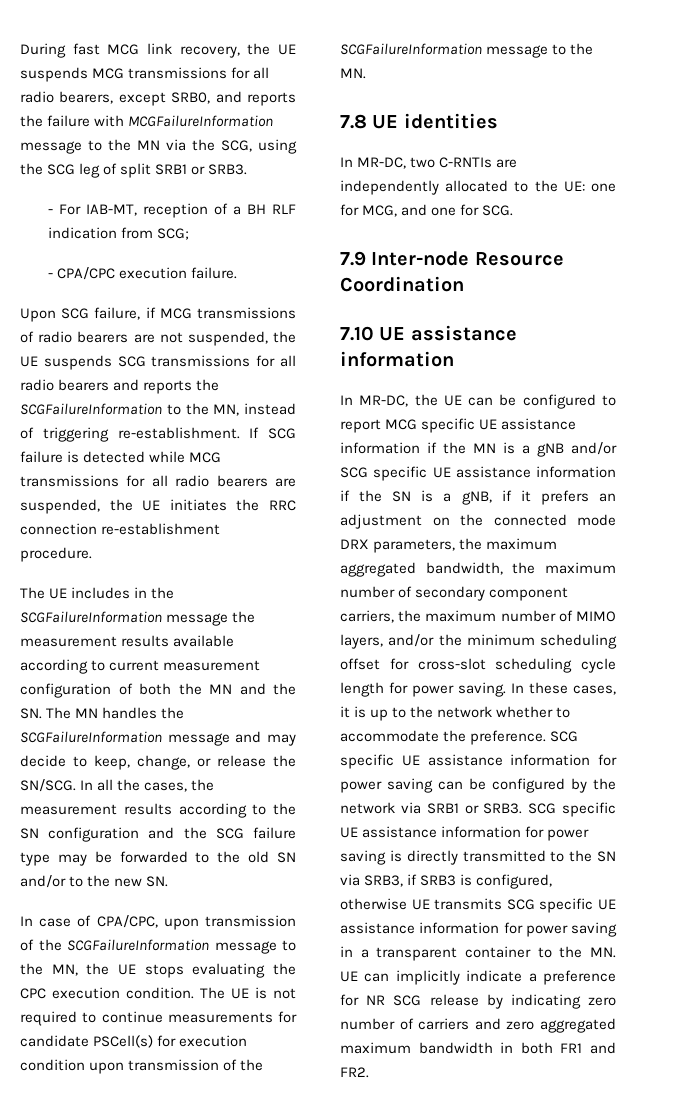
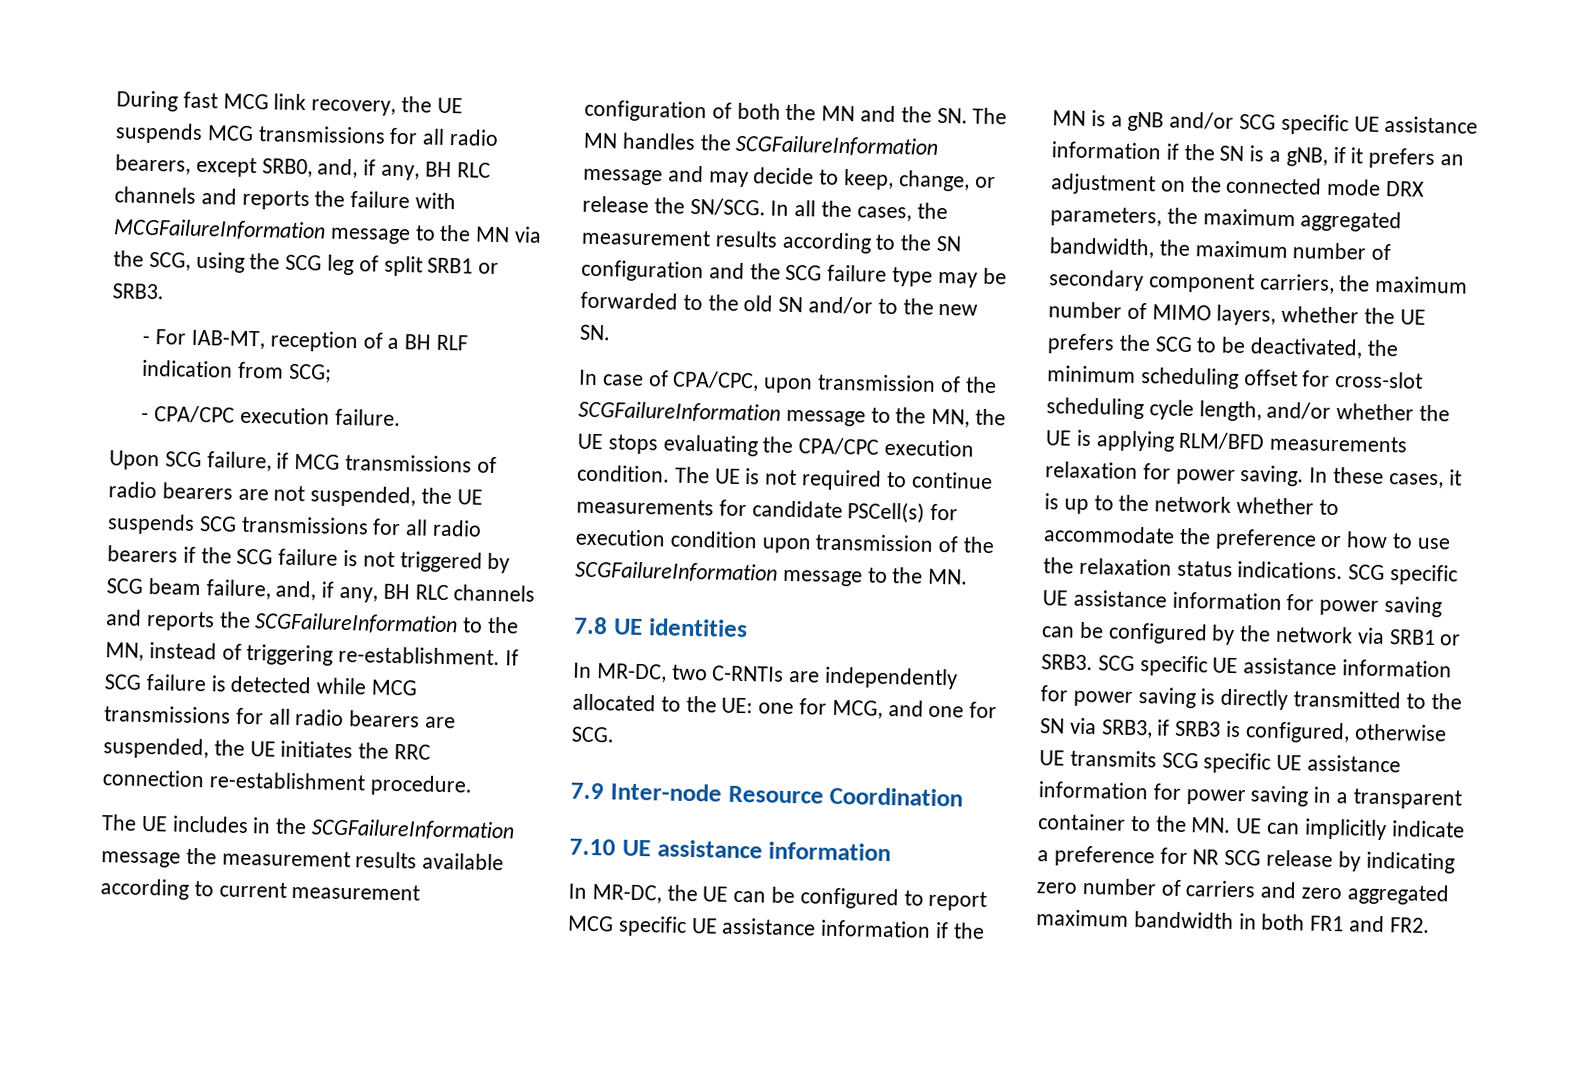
(211, 98) none -> [317,158,491,181] [114,186,196,204] and, if any, BH RLC channels
(110, 385) none -> [182,546,511,574] [106,578,536,603] if the SCG failure is not triggered by SCG beam failure, and, if any, BH RLC channels
[20,988,46,999] CPC -> [798,437,880,456] CPA/CPC
[388,634,435,647] and/or -> [1281,305,1426,325] [1047,333,1364,359] whether the UE prefers the SCG to be deactivated,
[340,682,384,697] length -> [1198,400,1451,422] [1045,429,1409,453] [1045,461,1138,480] length, and/or whether the UE is applying RLM/BFD measurements relaxation
[470,730,547,745] preference. -> [1214,528,1451,551] [1043,557,1344,580] preference or how to use the relaxation status indications.

